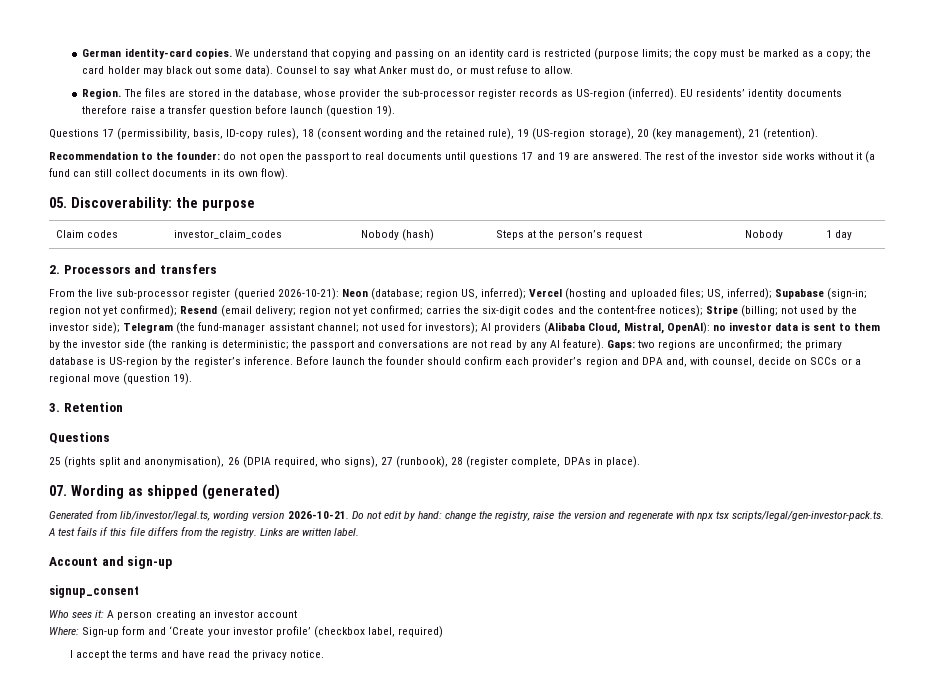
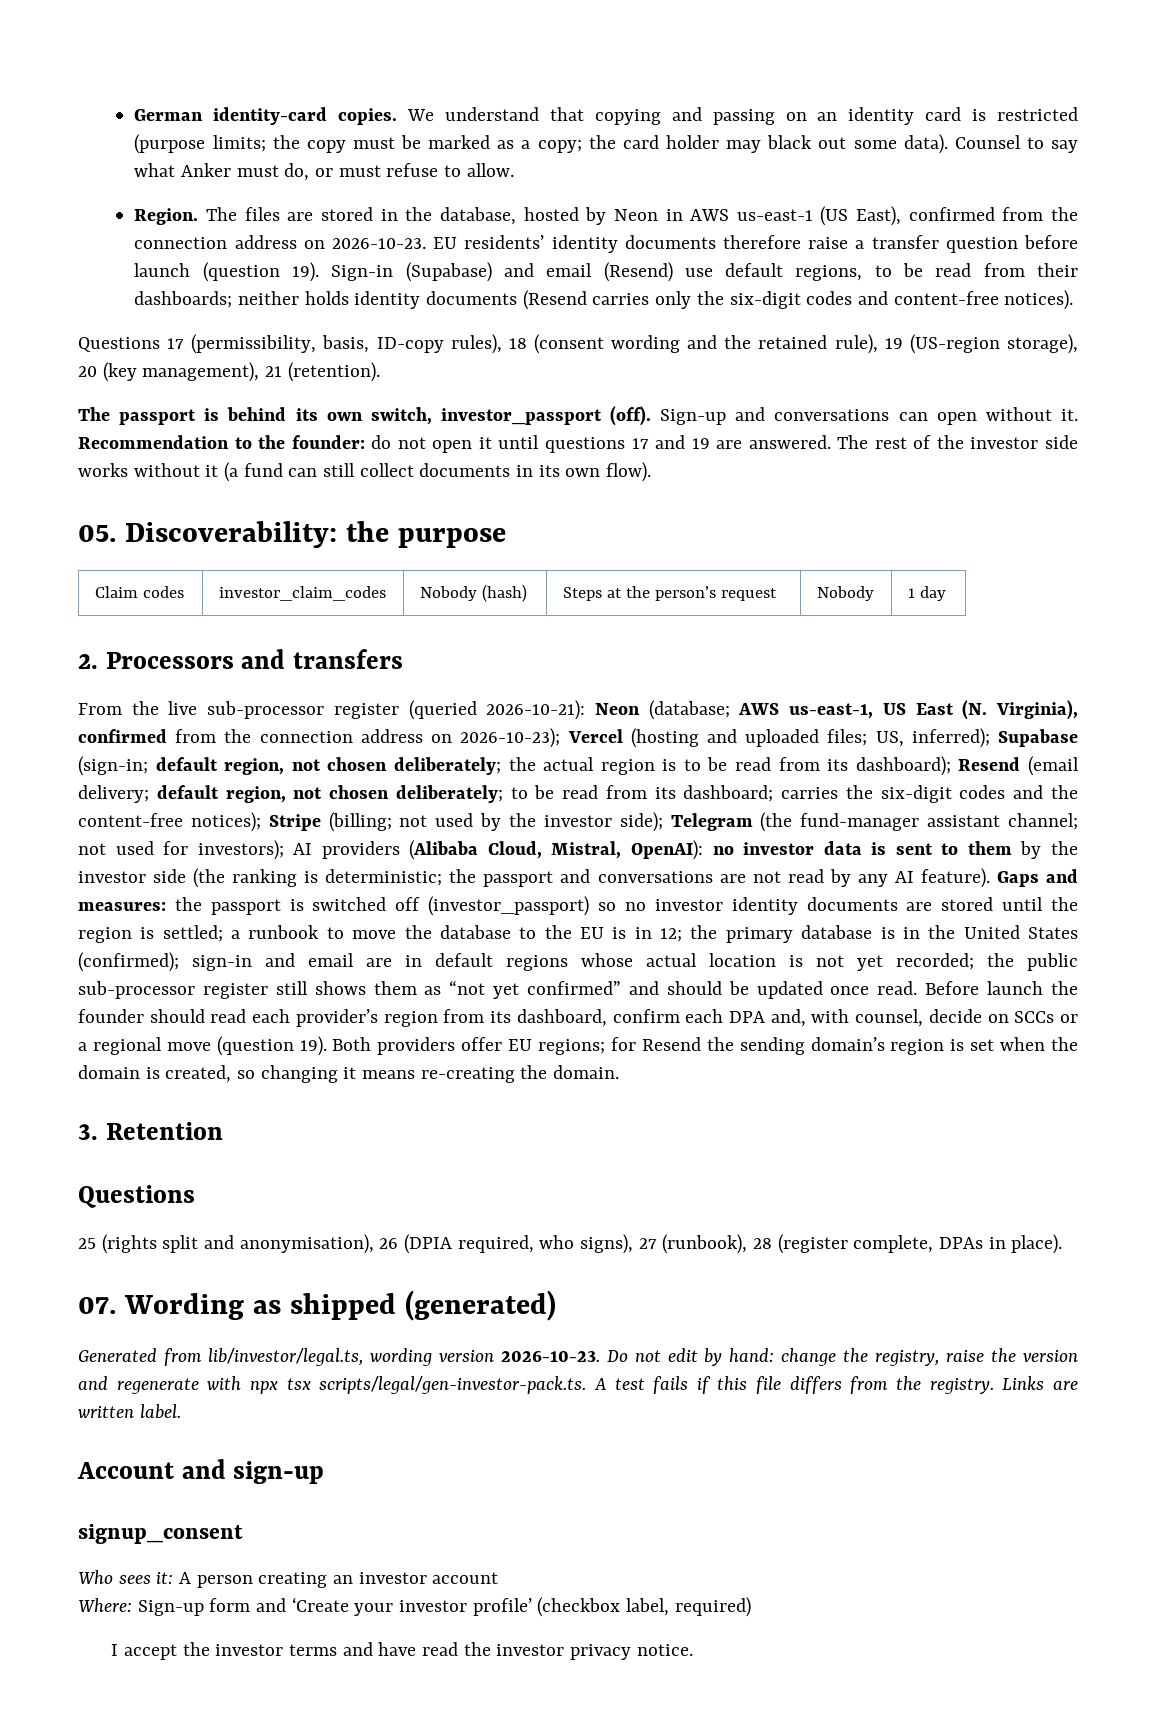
[304,88,678,100] whose provider the sub-processor register records as US-region (inferred). -> [523,206,1079,226] [134,235,427,249] hosted by Neon in AWS us-east-1 (US East), confirmed from the connection address on 2026-10-23.
(396, 111) none -> [331,262,1078,282] [134,290,1074,310] Sign-in (Supabase) and email (Resend) use default regions, to be read from their dashboards; neither holds identity documents (Resend carries only the six-digit codes and content-free notices).
(819, 134) none -> [78,406,1078,426] The passport is behind its own switch, investor_passport (off). Sign-up and conversations can open without it.
[286,152,443,162] the passport to real documents -> [478,437,492,449] it
[425,288,527,300] region US, inferred); -> [738,700,1078,720] [78,728,561,748] AWS us-east-1, US East (N. Virginia), confirmed from the connection address on 2026-10-23);
[49,305,424,317] region not yet confirmed); Resend (email delivery; region not yet confirmed; -> [155,756,1080,776] [78,785,774,803] default region, not chosen deliberately; the actual region is to be read from its dashboard); Resend (email delivery; default region, not chosen deliberately; to be read from its dashboard;
[606,339,842,350] [49,356,293,367] Gaps: two regions are unconfirmed; the primary database is US-region by the register’s inference. -> [996,869,1078,887] [78,896,1078,916] [78,925,1079,943] [78,952,1078,972] [78,980,918,999] Gaps and measures: the passport is switched off (investor_passport) so no investor identity documents are stored until the region is settled; a runbook to move the database to the EU is in 12; the primary database is in the United States (confirmed); sign-in and email are in default regions whose actual location is not yet recorded; the public sub-processor register still shows them as “not yet confirmed” and should be updated once read.
[464,356,503,365] confirm -> [210,1009,247,1023] read
[620,357,639,365] and -> [443,1009,724,1027] from its dashboard, confirm each
(193, 379) none -> [332,1037,1079,1055] [78,1065,620,1083] Both providers offer EU regions; for Resend the sending domain’s region is set when the domain is created, so changing it means re-creating the domain.
[287,511,349,519] 2026-10-21. -> [501,1351,601,1362] 2026-10-23.
(128, 654) none -> [215,1644,284,1656] investor
(249, 654) none -> [496,1644,565,1656] investor

